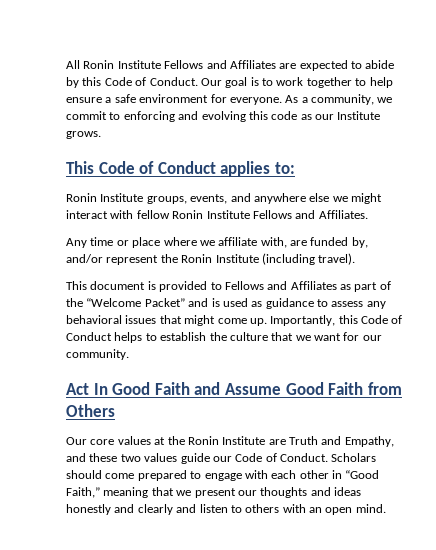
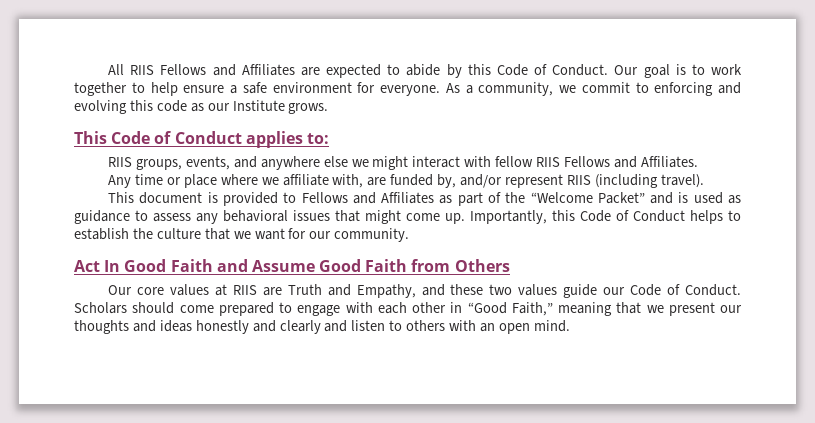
[83,60,161,69] Ronin Institute -> [130,65,155,75] RIIS
[66,193,144,202] Ronin Institute -> [108,157,133,167] RIIS
[172,210,250,219] Ronin Institute -> [536,157,561,167] RIIS
[160,254,259,263] the Ronin Institute -> [566,175,591,185] RIIS
[167,436,266,445] the Ronin Institute -> [232,285,257,295] RIIS

